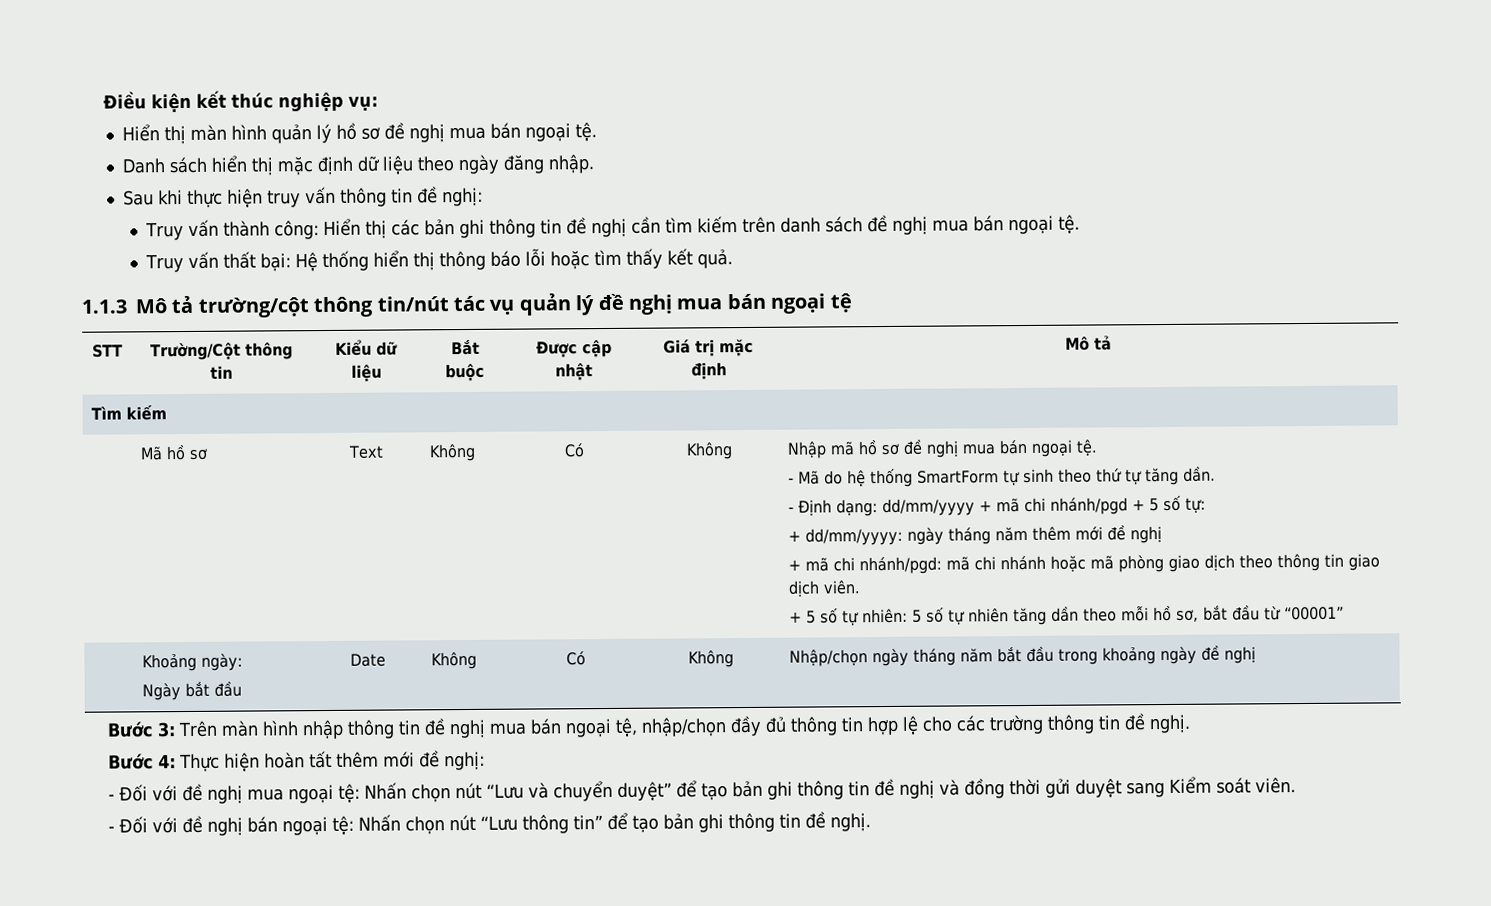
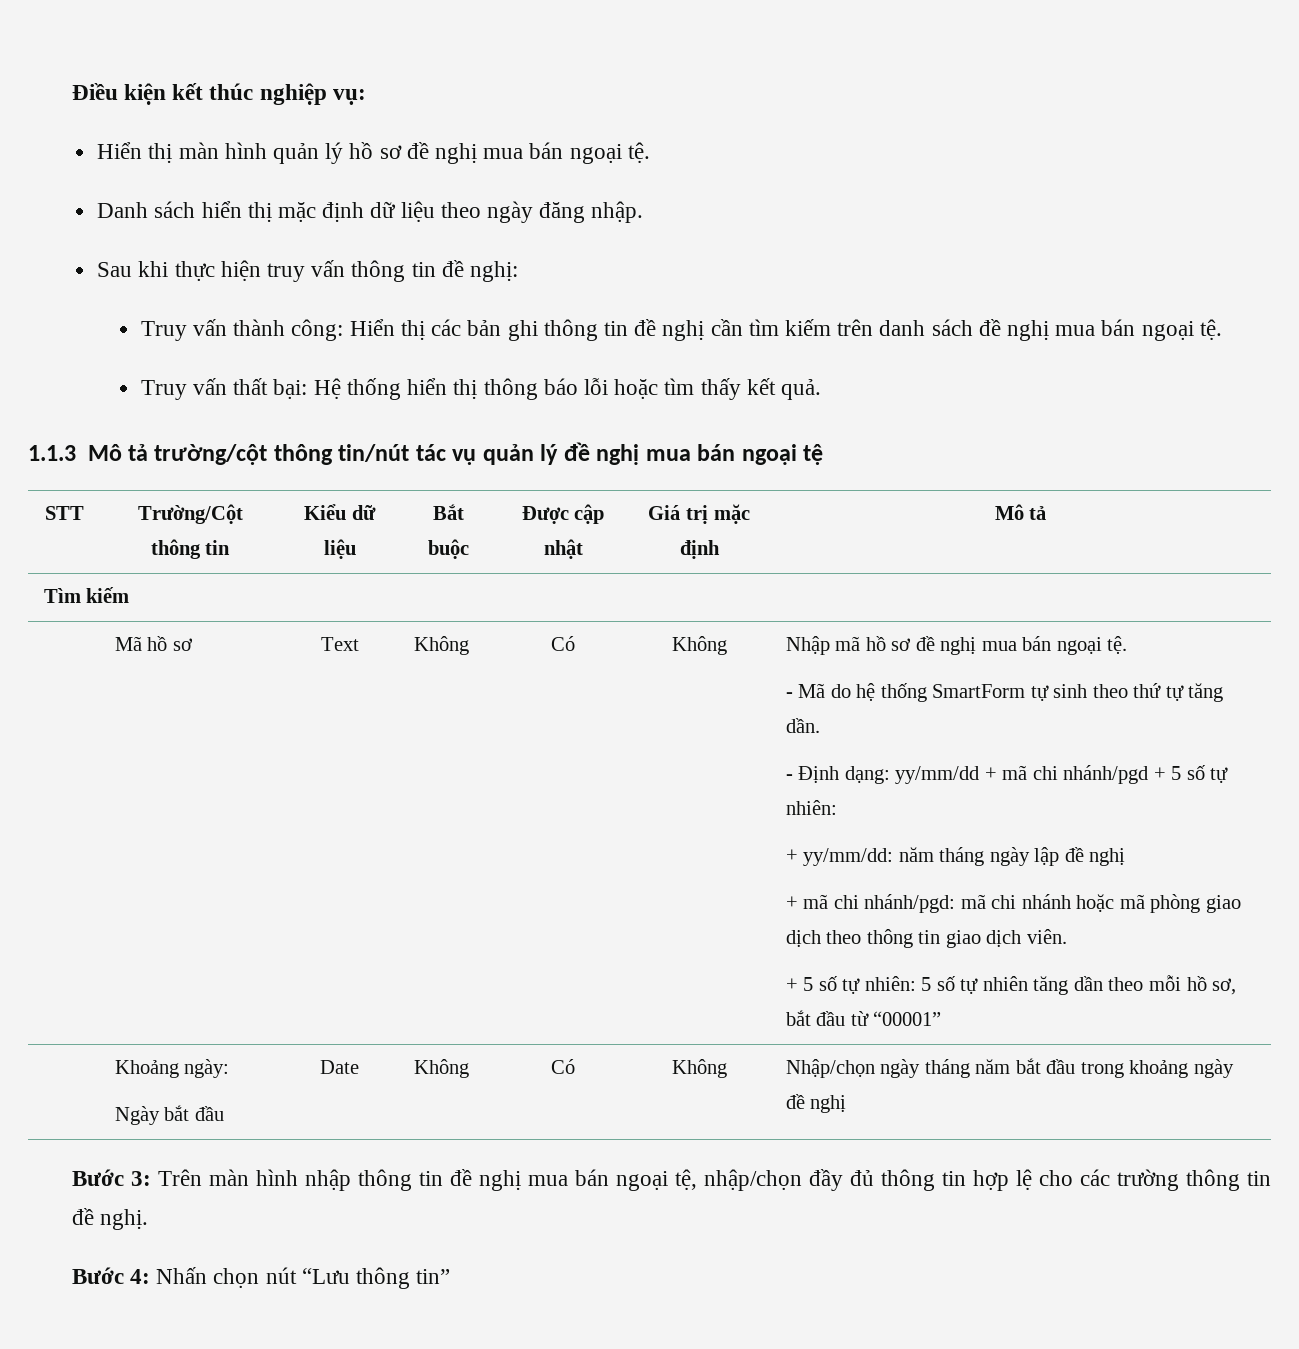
[882,498,976,517] dd/mm/yyyy -> [895,766,980,784] yy/mm/dd
[1185,497,1207,513] [788,526,1104,546] tự: // + dd/mm/yyyy: ngày tháng năm thêm mới -> [1210,767,1229,783] [785,800,837,815] [785,847,1060,866] tự nhiên: // + yy/mm/dd: năm tháng ngày lập
[178,750,485,773] [107,776,1296,804] [107,815,354,836] Thực hiện hoàn tất thêm mới đề nghị: // - Đối với đề nghị mua ngoại tệ: Nhấn chọn nút “Lưu và chuyển duyệt” để tạo bản ghi thông tin đề nghị và đồng thời gửi duyệt sang Kiểm soát viên. // - Đối với đề nghị bán ngoại tệ: -> (150, 1276) none
[606,811,871,833] để tạo bản ghi thông tin đề nghị. -> (451, 1276) none

